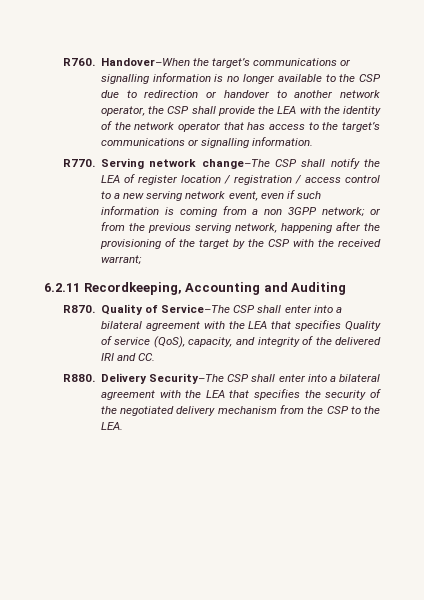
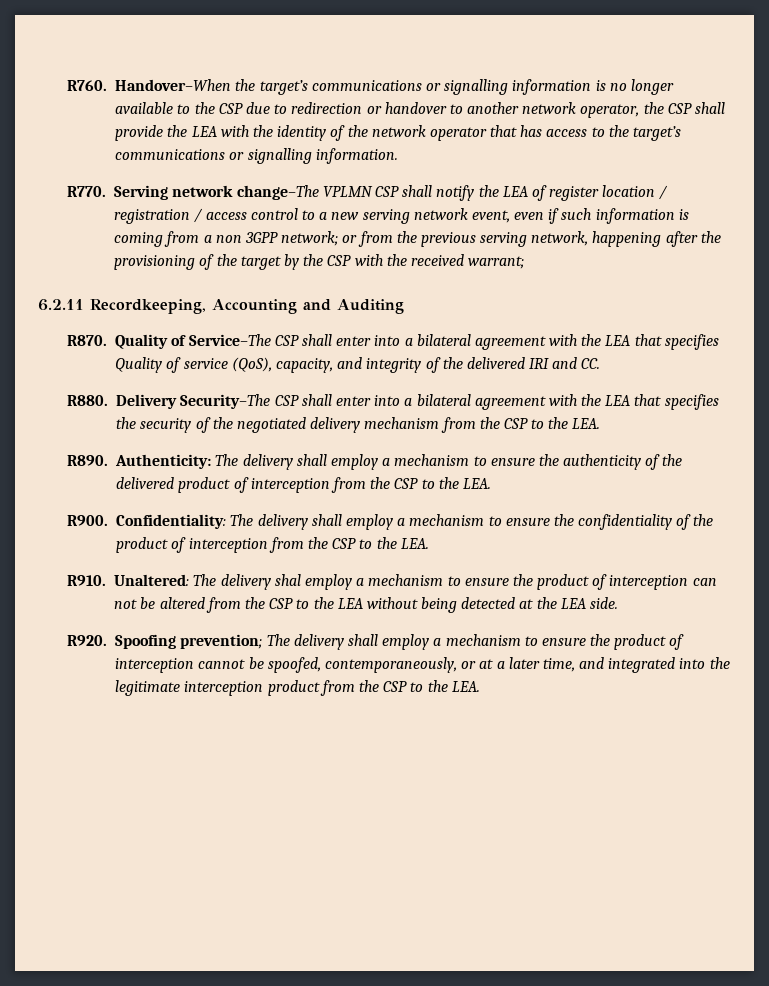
(270, 164) none -> [322,186,373,197] VPLMN
(123, 426) none -> [67,454,683,470] [116,477,491,493] [67,514,714,530] [116,537,429,553] [67,574,717,590] [114,597,618,613] [67,634,685,650] [115,657,730,673] [115,680,480,696] // R890. Authenticity: The delivery shall employ a mechanism to ensure the authenticity of the delivered product of interception from the CSP to the LEA. // R900. Confidentiality: The delivery shall employ a mechanism to ensure the confidentiality of the product of interception from the CSP to the LEA. // R910. Unaltered: The delivery shal employ a mechanism to ensure the product of interception can not be altered from the CSP to the LEA without being detected at the LEA side. // R920. Spoofing prevention; The delivery shall employ a mechanism to ensure the product of interception cannot be spoofed, contemporaneously, or at a later time, and integrated into the legitimate interception product from the CSP to the LEA.

